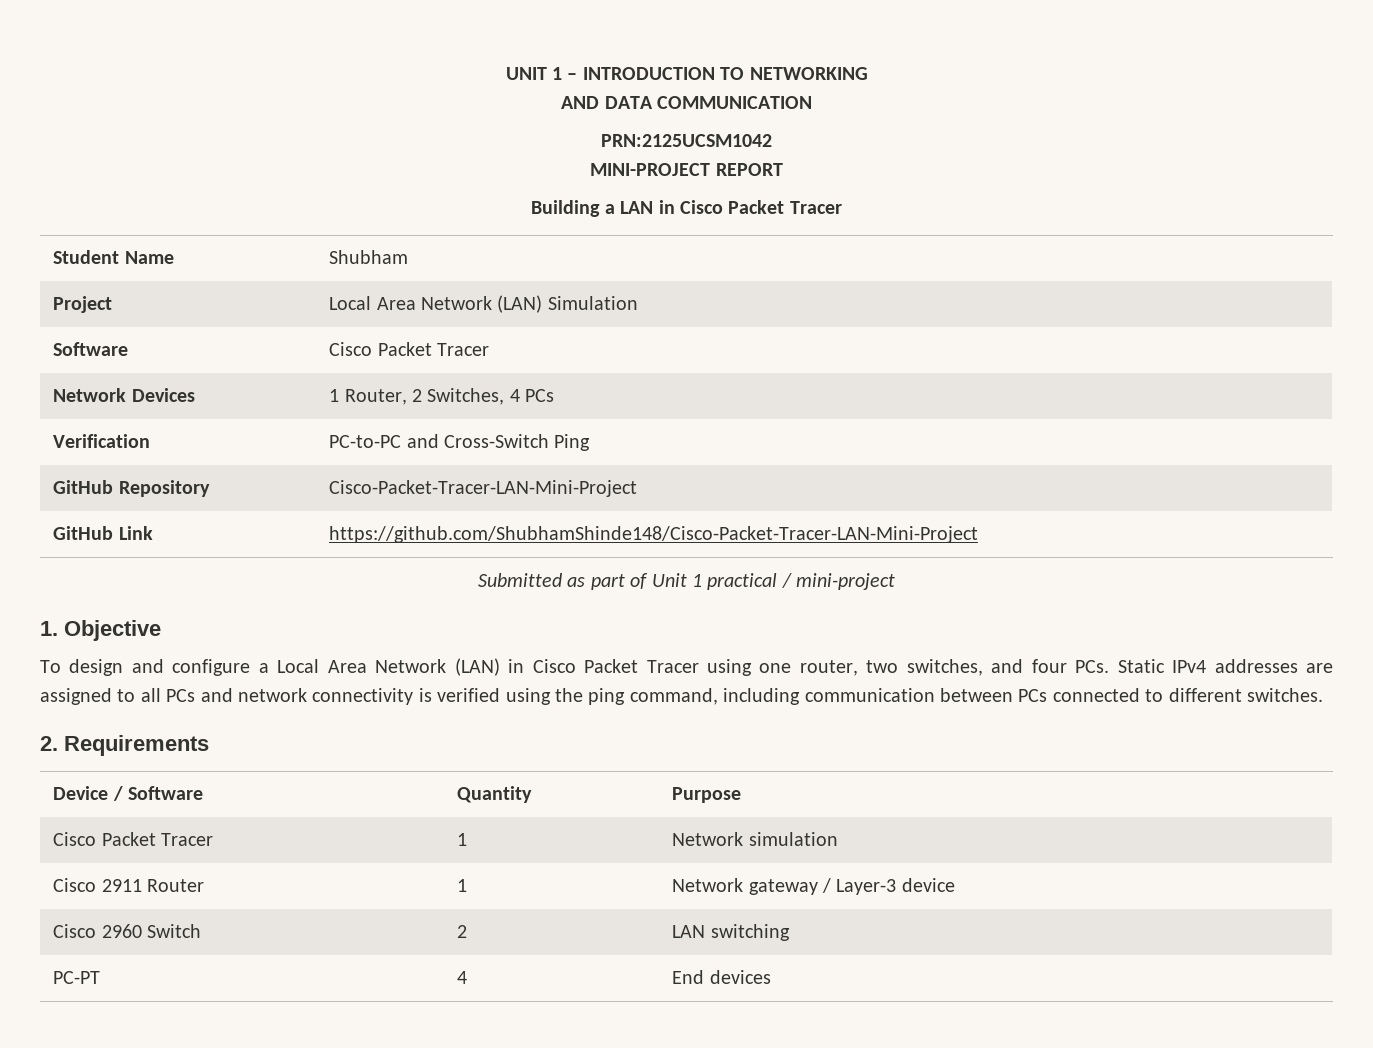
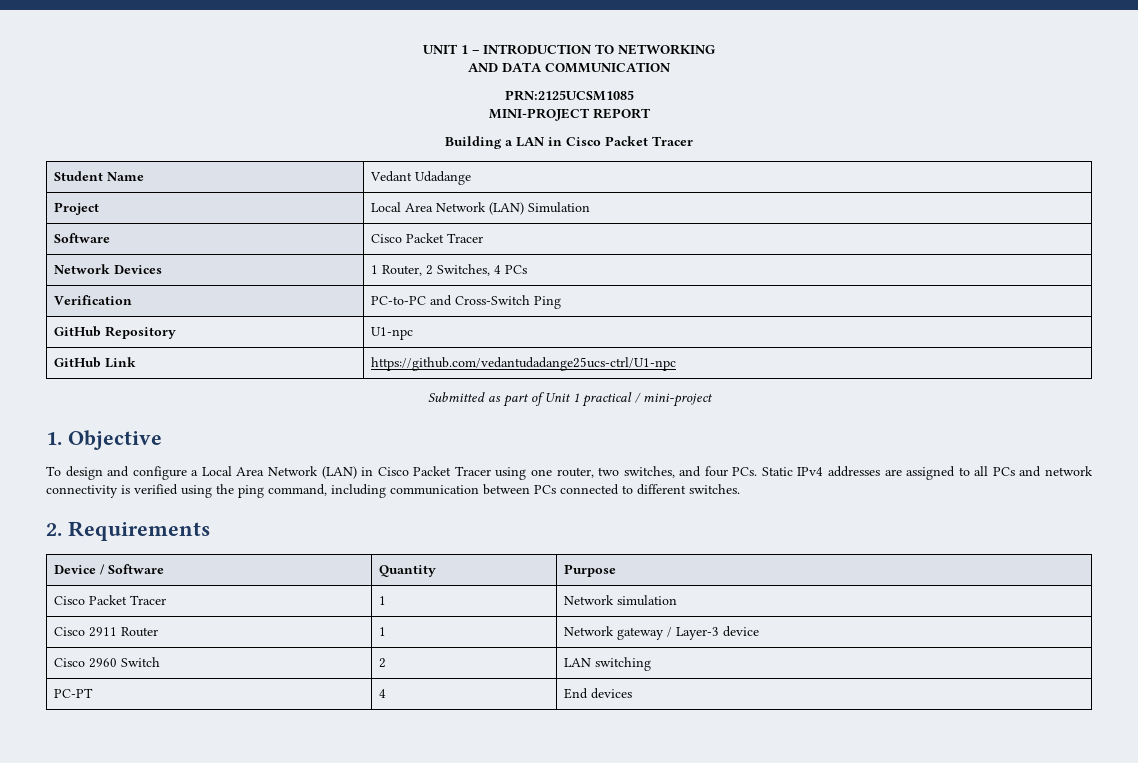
[601,134,772,147] PRN:2125UCSM1042 -> [504,90,634,101] PRN:2125UCSM1085
[329,250,409,264] Shubham -> [370,171,472,185] Vedant Udadange
[329,480,638,497] Cisco-Packet-Tracer-LAN-Mini-Project -> [371,327,414,340] U1-npc
[329,526,979,543] https://github.com/ShubhamShinde148/Cisco-Packet-Tracer-LAN-Mini-Project -> [371,357,677,371] https://github.com/vedantudadange25ucs-ctrl/U1-npc

